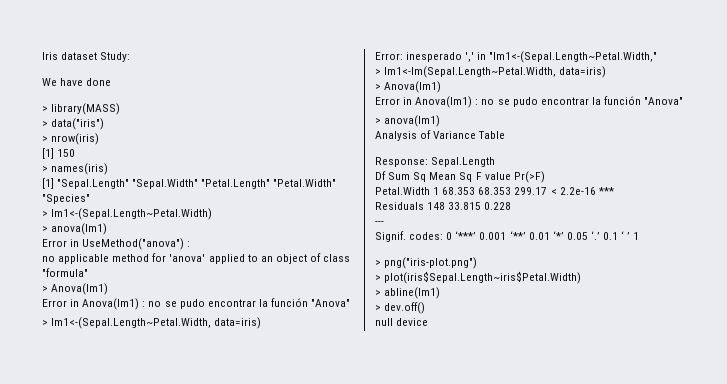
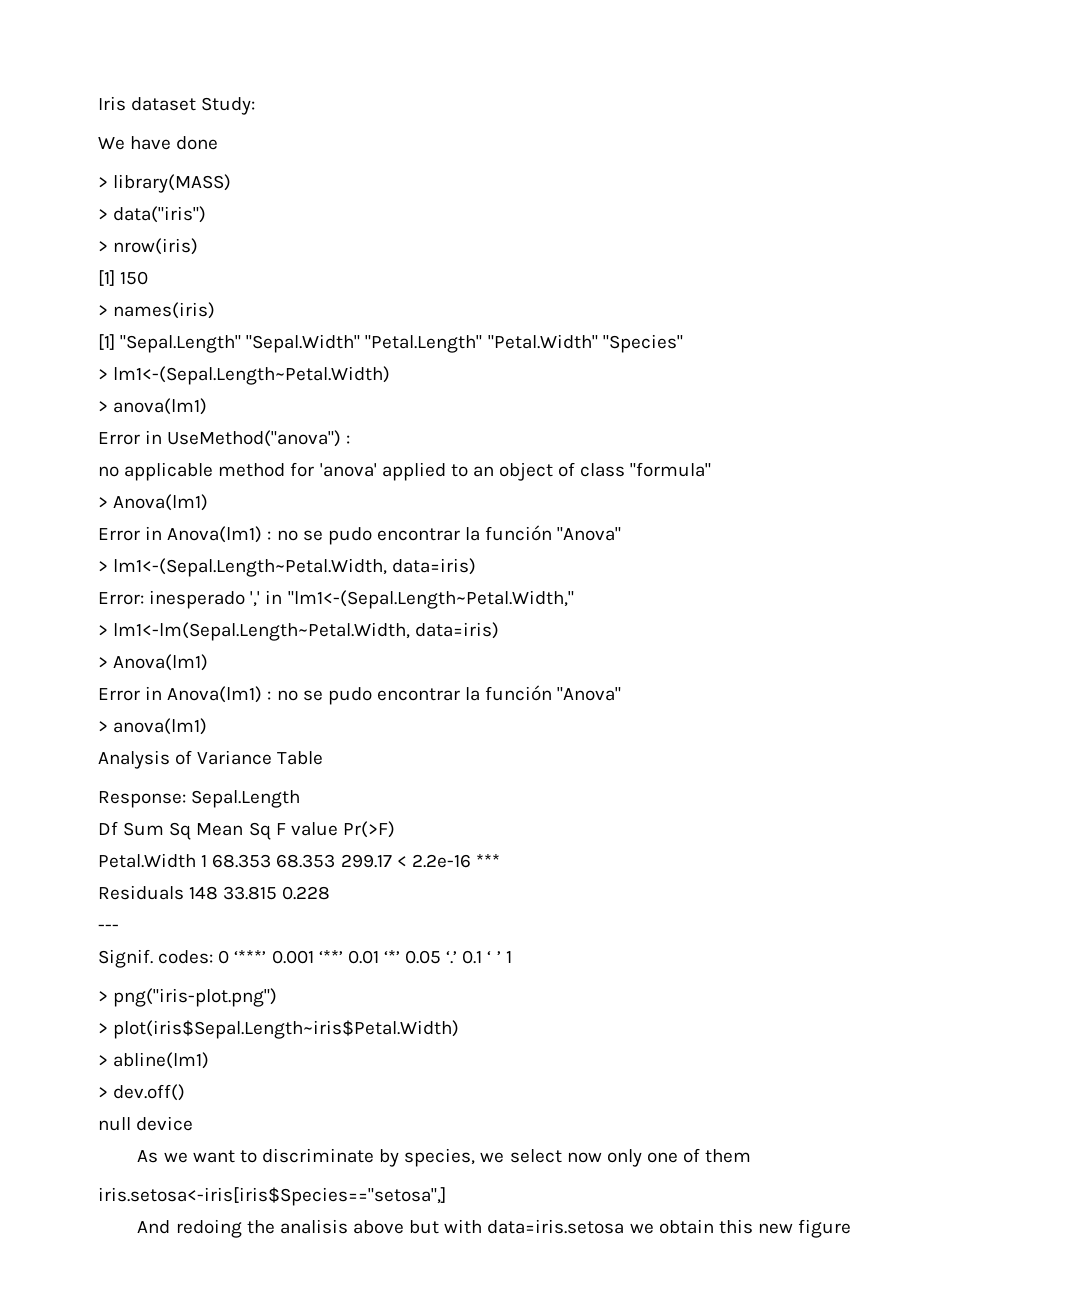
(429, 322) none -> [137,1148,752,1167] [98,1187,446,1206] [137,1219,852,1238] // As we want to discriminate by species, we select now only one of them // iris.setosa<-iris[iris$Species=="setosa",] // And redoing the analisis above but with data=iris.setosa we obtain this new figure

